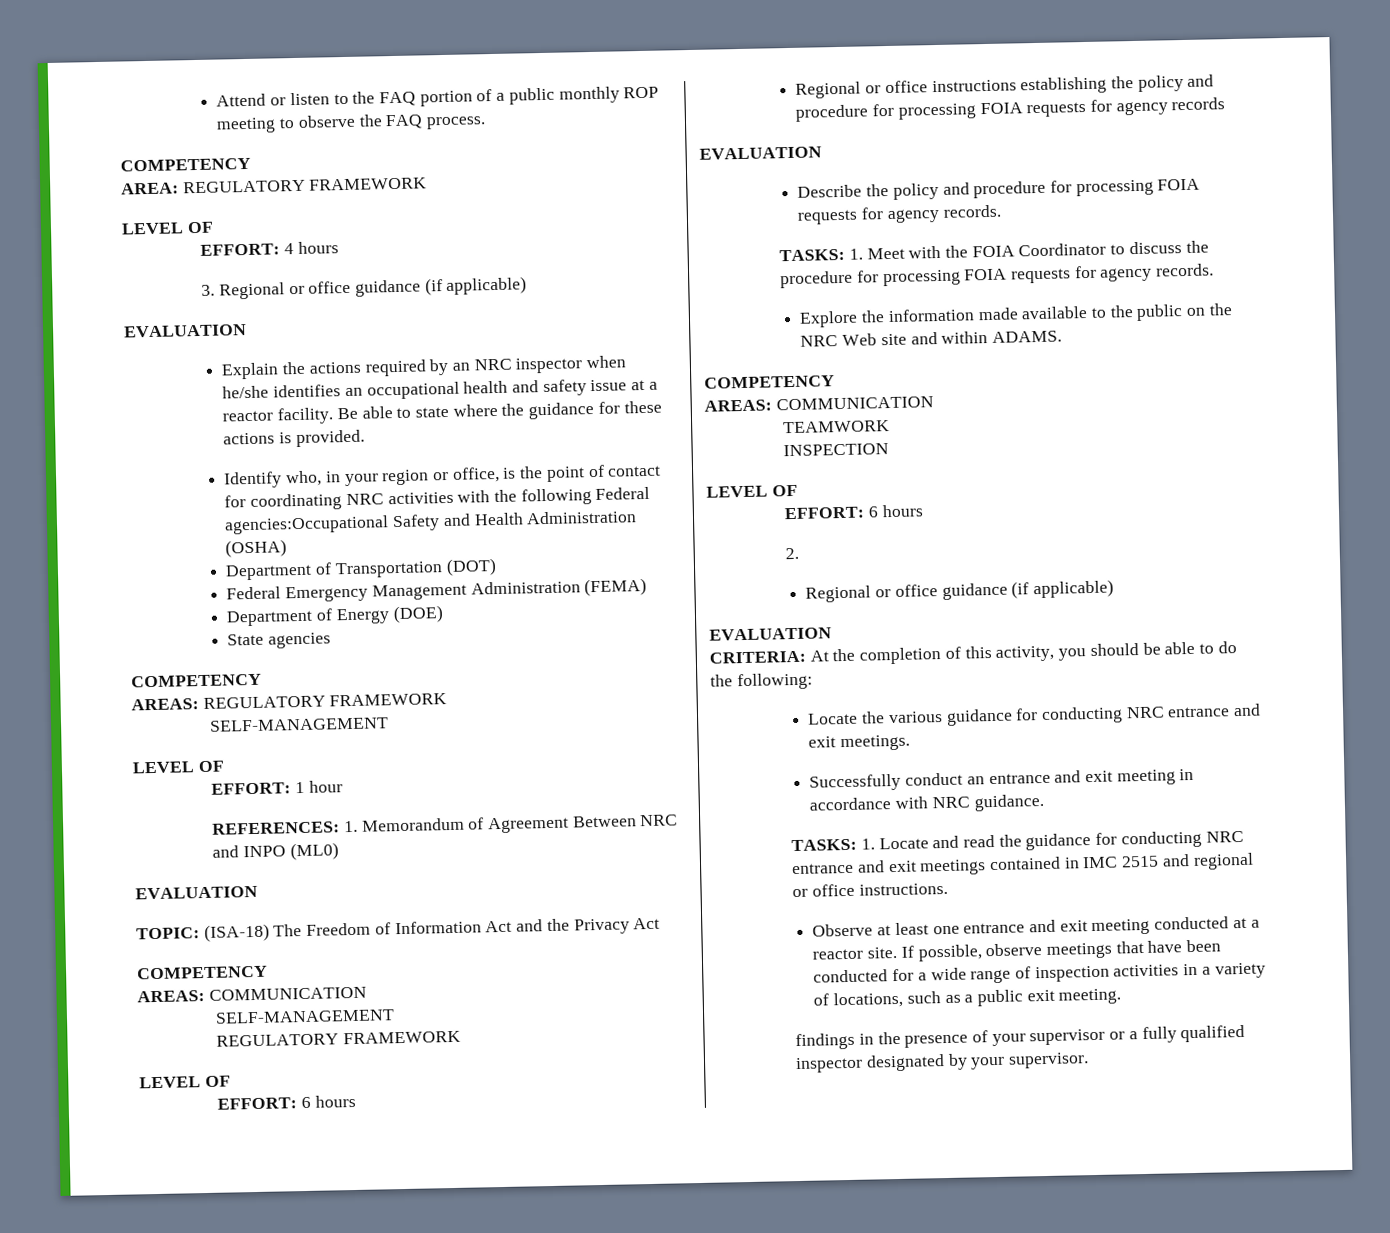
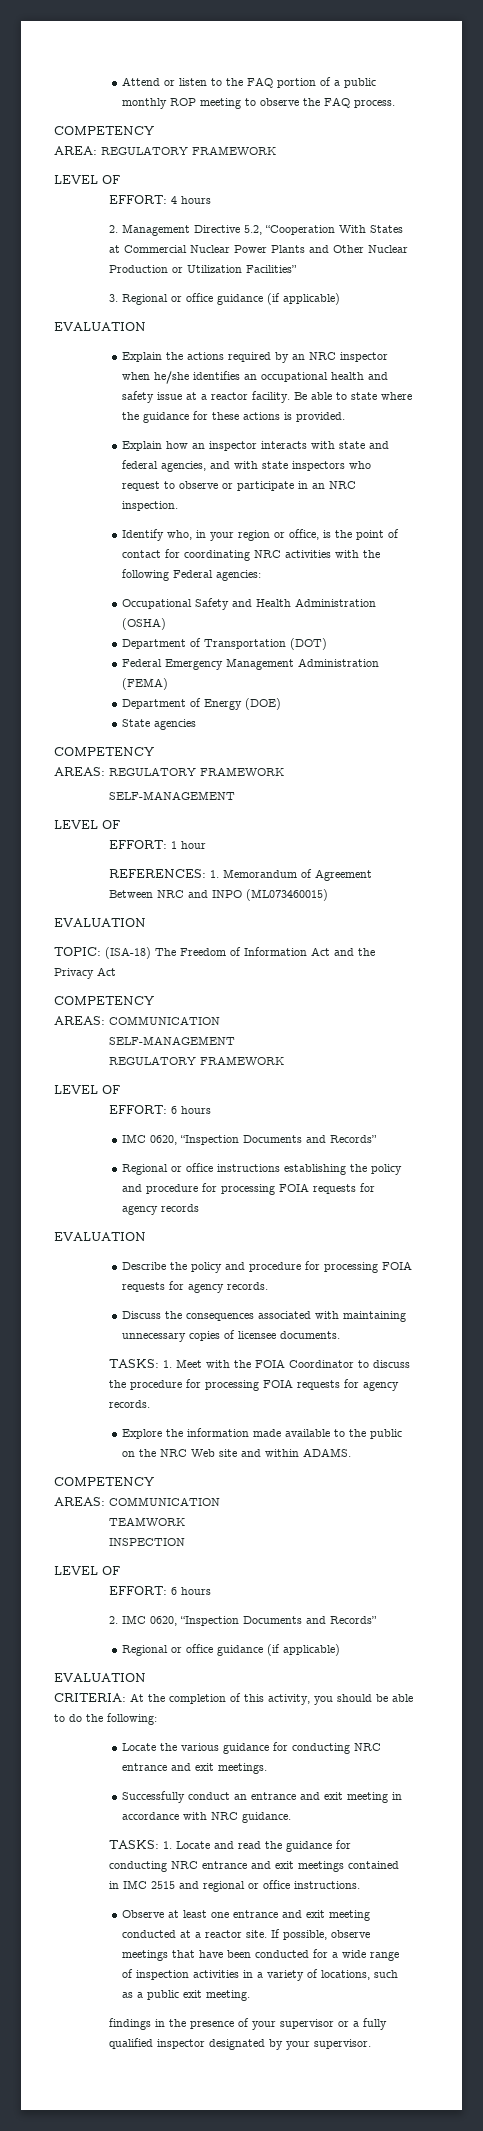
(339, 247) none -> [109,224,404,236] [109,245,409,253] [109,265,298,273] // 2. Management Directive 5.2, “Cooperation With States at Commercial Nuclear Power Plants and Other Nuclear Production or Utilization Facilities”
(365, 438) none -> [122,441,390,451] [122,460,372,472] [122,481,357,491] [122,501,179,511] // Explain how an inspector interacts with state and federal agencies, and with state inspectors who request to observe or participate in an NRC inspection.
[224,515,390,535] agencies:Occupational -> [216,570,262,581] [122,599,193,609] agencies: // Occupational
[289,842,339,861] (ML0) -> [246,889,329,901] (ML073460015)
(356, 1101) none -> [122,1134,378,1145] // IMC 0620, “Inspection Documents and Records”
(1001, 211) none -> [122,1311,407,1322] [122,1330,341,1342] // Discuss the consequences associated with maintaining unnecessary copies of licensee documents.
(800, 553) none -> [122,1615,378,1626] IMC 0620, “Inspection Documents and Records”

